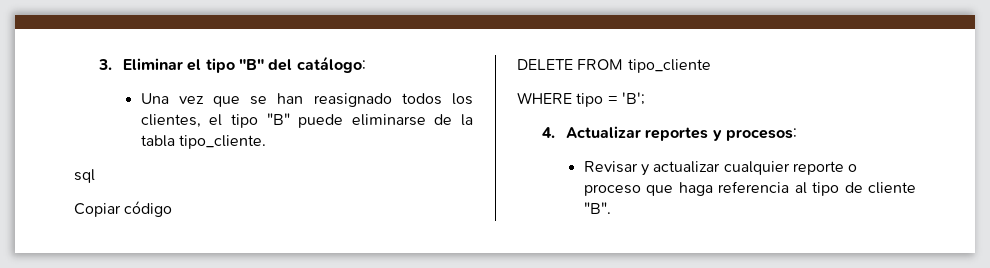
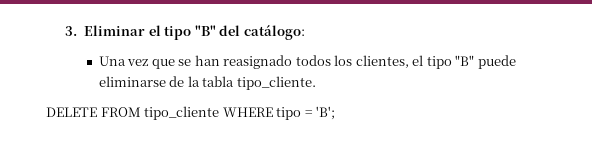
[74,169,95,183] [74,201,173,217] // sql // Copiar código -> (316, 83) none
(711, 66) // -> (220, 113) none
[541,126,798,141] [583,161,858,176] [583,181,916,196] [583,202,611,214] // 4. Actualizar reportes y procesos: // Revisar y actualizar cualquier reporte o proceso que haga referencia al tipo de cliente "B". -> (336, 113) none

